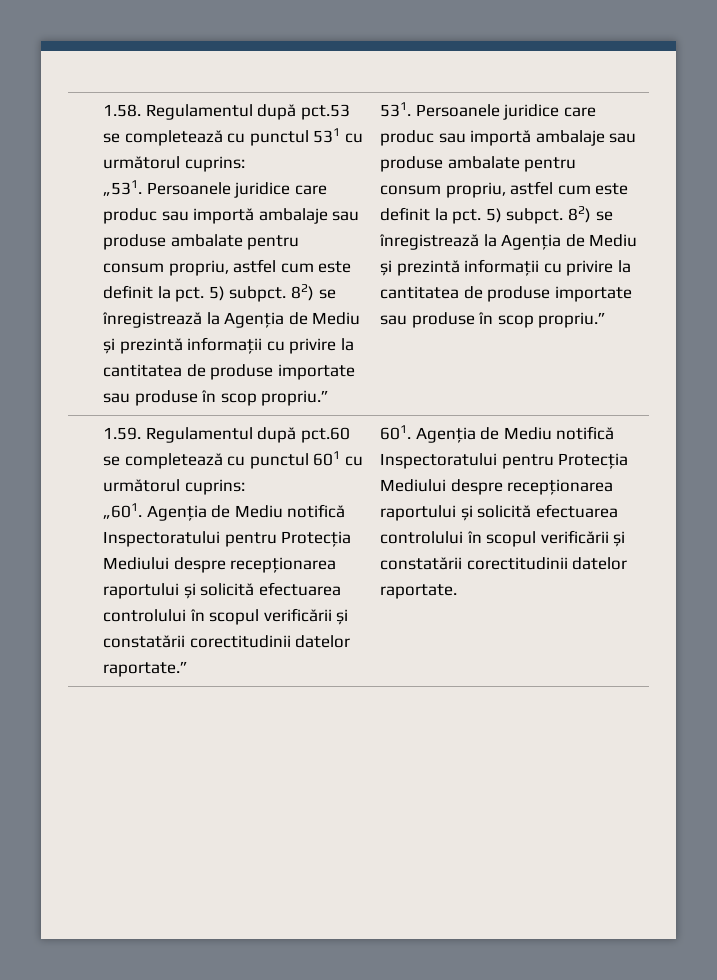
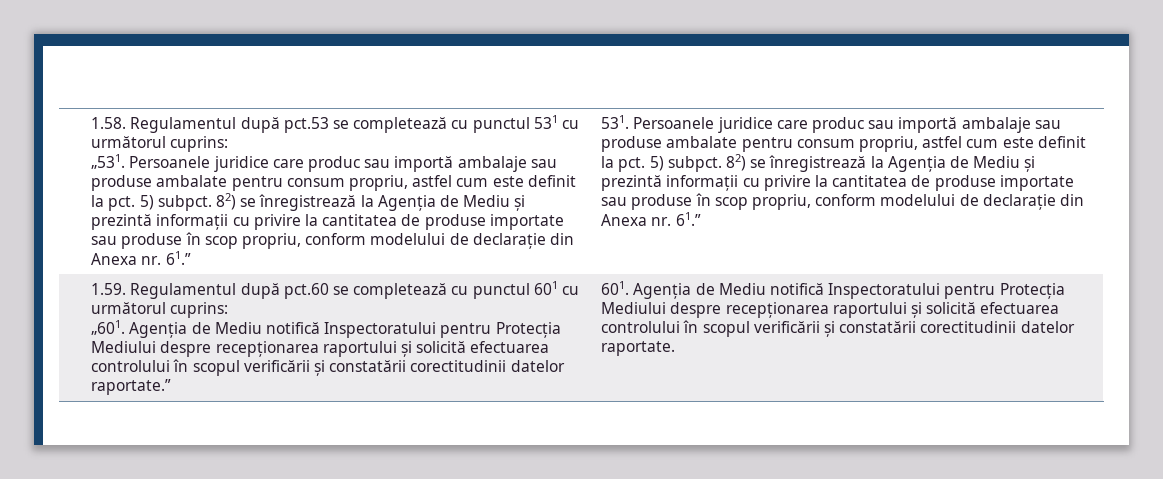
[261,390,330,406] propriu.” -> [241,233,574,249] [91,251,191,265] propriu, conform modelului de declarație din Anexa nr. 61.”
[538,312,607,328] propriu.” -> [751,194,1084,210] [601,212,701,226] propriu, conform modelului de declarație din Anexa nr. 61.”

